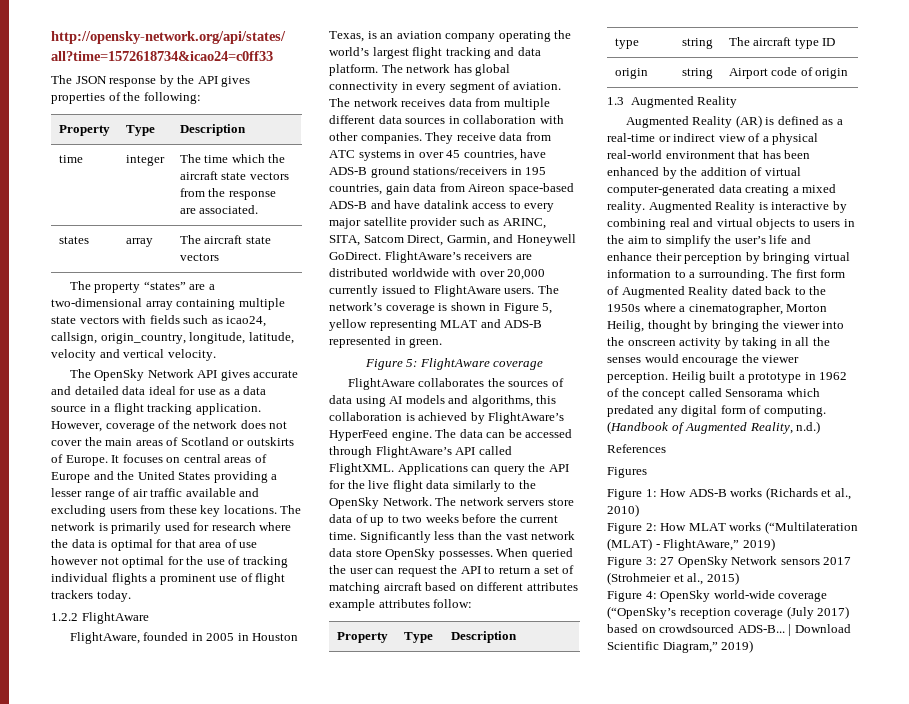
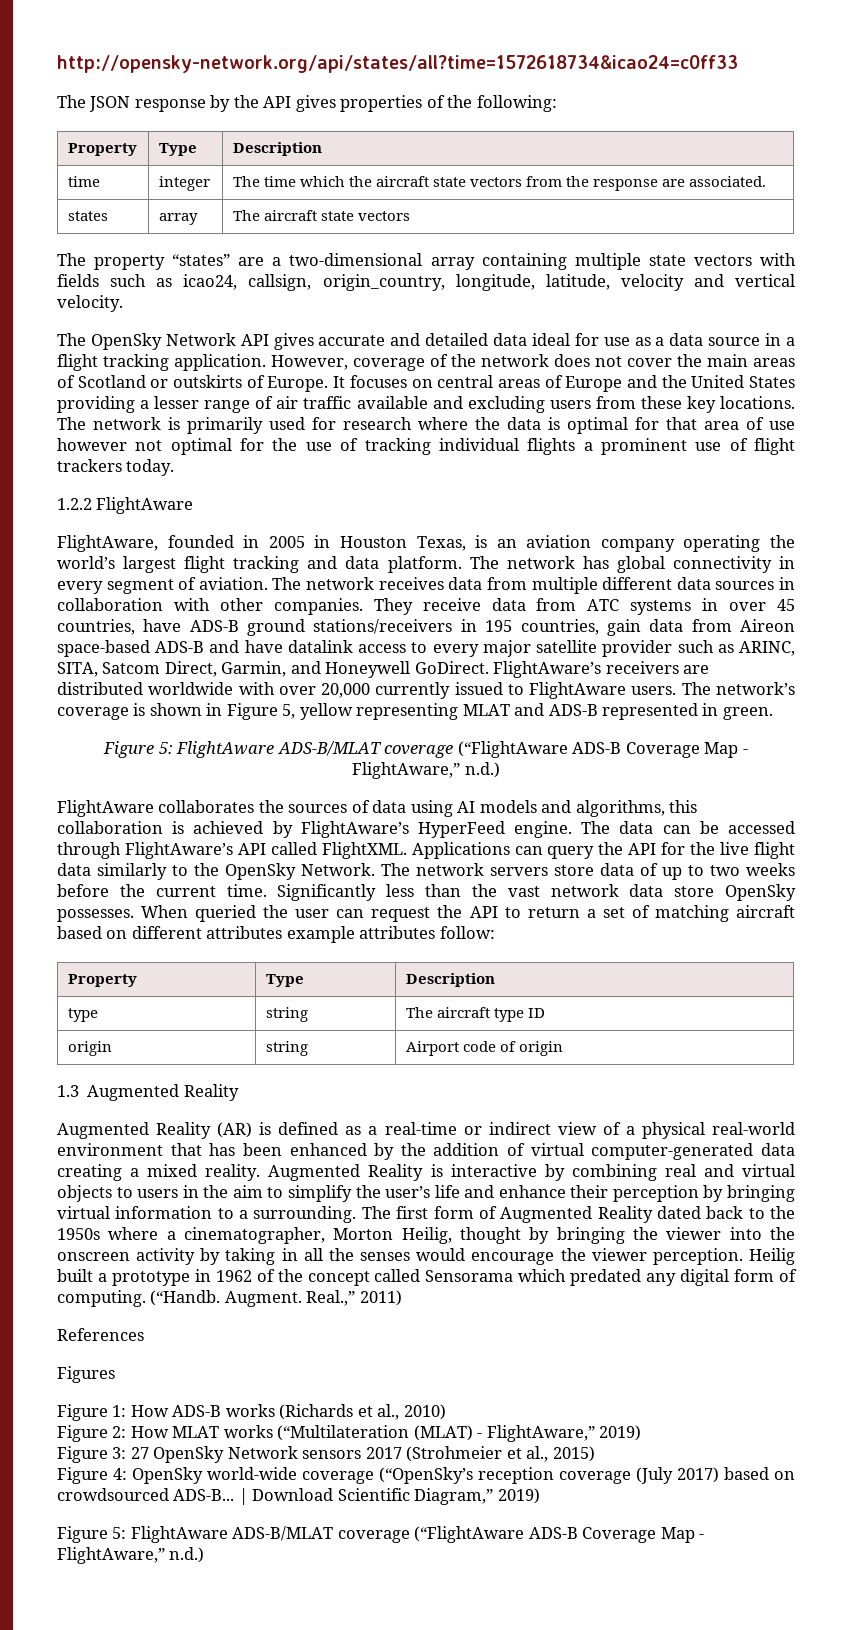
[493,361,544,370] coverage -> [277,741,748,758] [352,762,500,779] ADS-B/MLAT coverage (“FlightAware ADS-B Coverage Map - FlightAware,” n.d.)
[607,421,821,434] (Handbook of Augmented Reality, n.d.) -> [150,1290,402,1307] (“Handb. Augment. Real.,” 2011)
(754, 646) none -> [57,1526,705,1543] [57,1547,205,1564] // Figure 5: FlightAware ADS-B/MLAT coverage (“FlightAware ADS-B Coverage Map - FlightAware,” n.d.)

